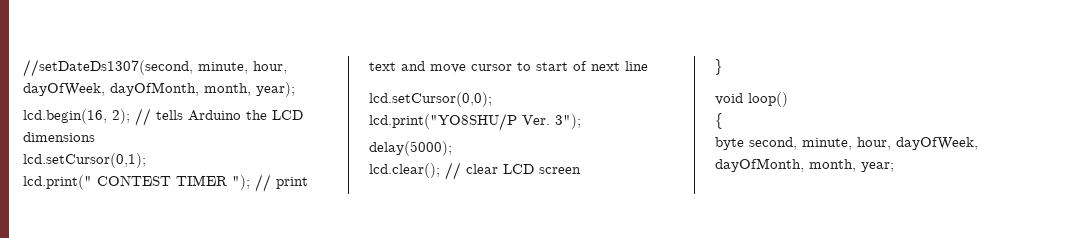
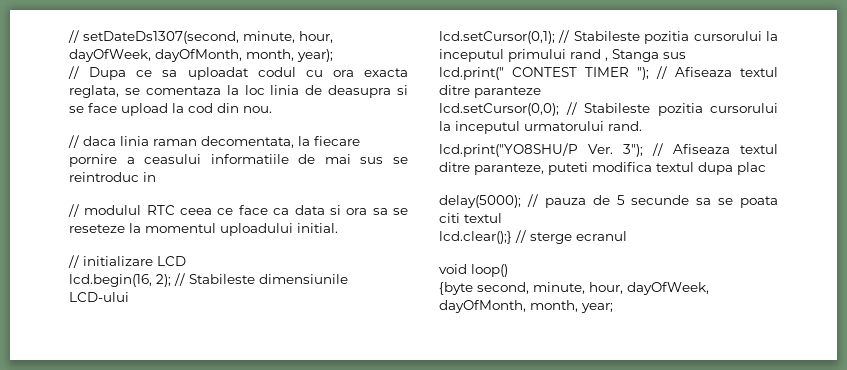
[23,59,193,77] //setDateDs1307(second, -> [68,30,239,44] // setDateDs1307(second,
[23,108,303,126] [23,132,95,142] [23,153,146,168] lcd.begin(16, 2); // tells Arduino the LCD dimensions // lcd.setCursor(0,1); -> [68,66,408,80] [69,85,408,98] [69,103,272,116] [68,135,360,148] [69,154,408,167] [69,172,156,182] [68,204,409,217] [69,223,338,236] [68,255,186,268] [69,273,348,287] [69,292,129,302] [439,30,778,44] [439,49,686,62] // Dupa ce sa uploadat codul cu ora exacta reglata, se comentaza la loc linia de deasupra si se face upload la cod din nou. // // daca linia raman decomentata, la fiecare pornire a ceasului informatiile de mai sus se reintroduc in // // modulul RTC ceea ce face ca data si ora sa se reseteze la momentul uploadului initial. // // initializare LCD // lcd.begin(16, 2); // Stabileste dimensiunile LCD-ului // lcd.setCursor(0,1); // Stabileste pozitia cursorului la inceputul primului rand , Stanga sus
[276,177,308,189] [369,61,648,73] [369,92,492,107] [369,113,581,131] [369,141,452,156] [369,162,581,180] [715,59,723,75] print text and move cursor to start of next line // lcd.setCursor(0,0); // lcd.print("YO8SHU/P Ver. 3"); // delay(5000); // lcd.clear(); // clear LCD screen // } -> [675,67,778,77] [439,85,541,98] [439,102,778,116] [439,121,642,134] [439,143,778,157] [439,162,766,175] [439,194,778,208] [439,213,502,223] [439,230,627,244] Afiseaza textul ditre paranteze // lcd.setCursor(0,0); // Stabileste pozitia cursorului la inceputul urmatorului rand. // lcd.print("YO8SHU/P Ver. 3"); // Afiseaza textul ditre paranteze, puteti modifica textul dupa plac // delay(5000); // pauza de 5 secunde sa se poata citi textul // lcd.clear();} // sterge ecranul
[715,113,723,129] [715,137,744,150] { // byte -> [439,282,473,295] {byte

